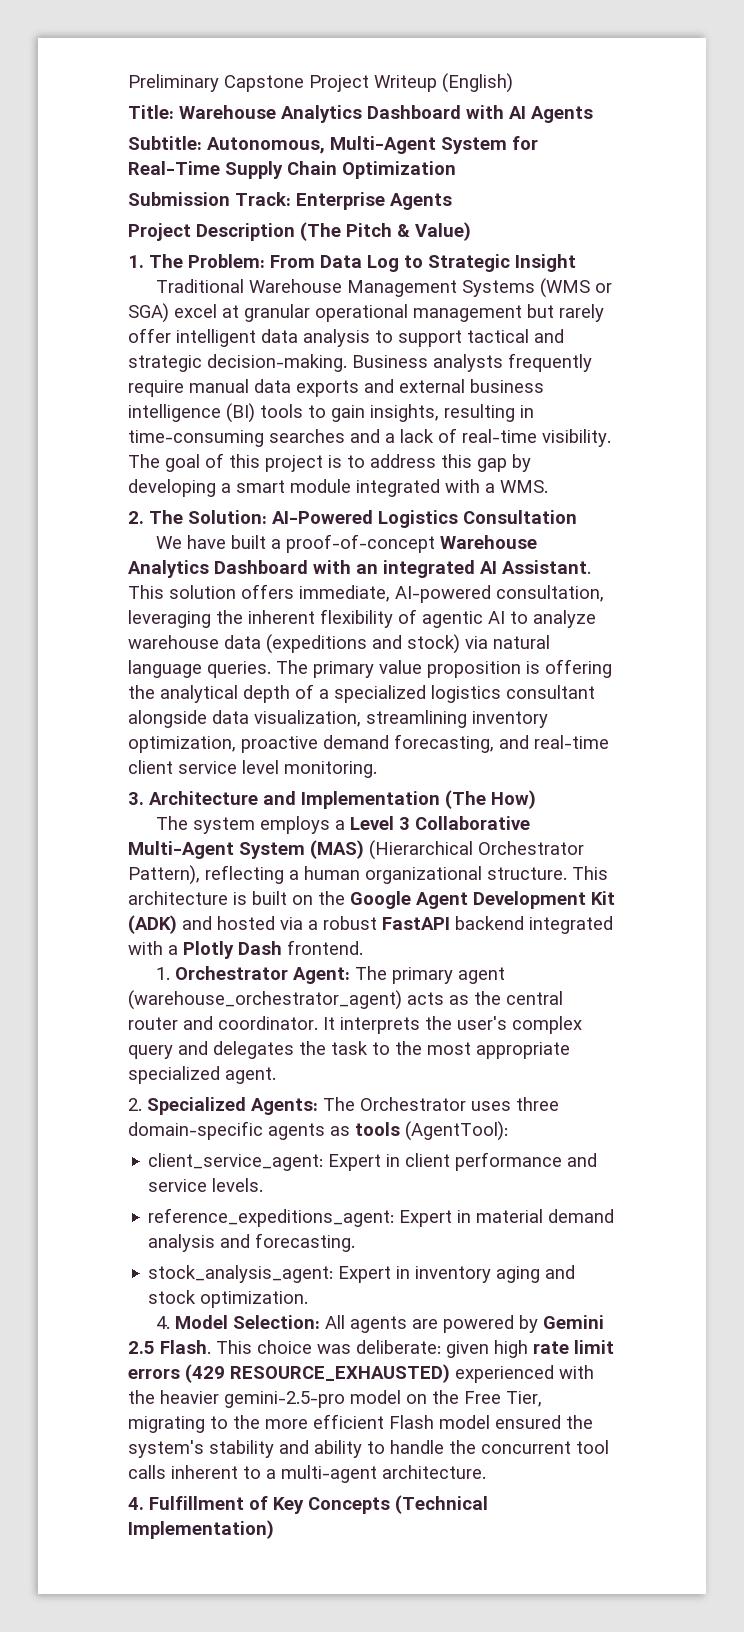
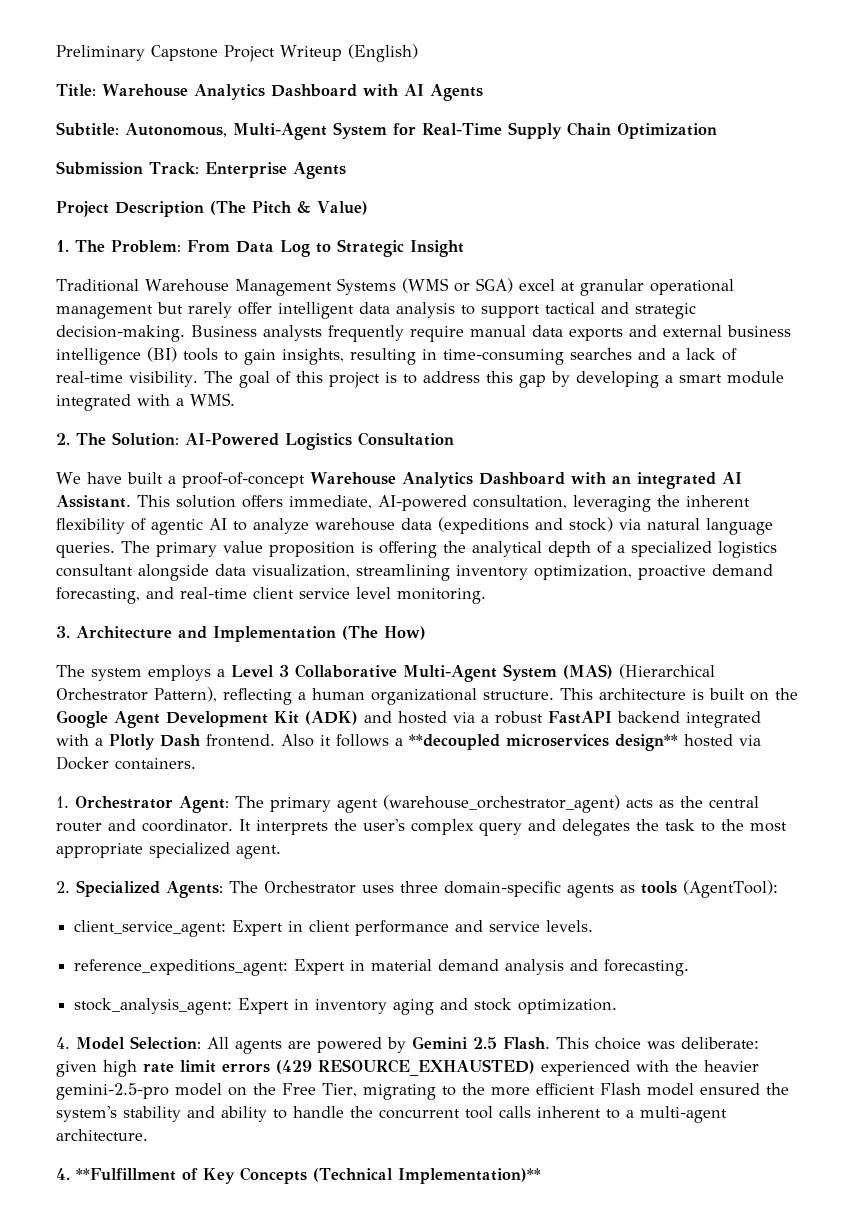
(363, 947) none -> [281,734,761,751] [56,756,196,770] Also it follows a **decoupled microservices design** hosted via Docker containers.
[149,1496,244,1510] Fulfillment -> [76,1168,176,1181] **Fulfillment
[128,1520,274,1539] Implementation) -> [397,1168,541,1184] Implementation)**

